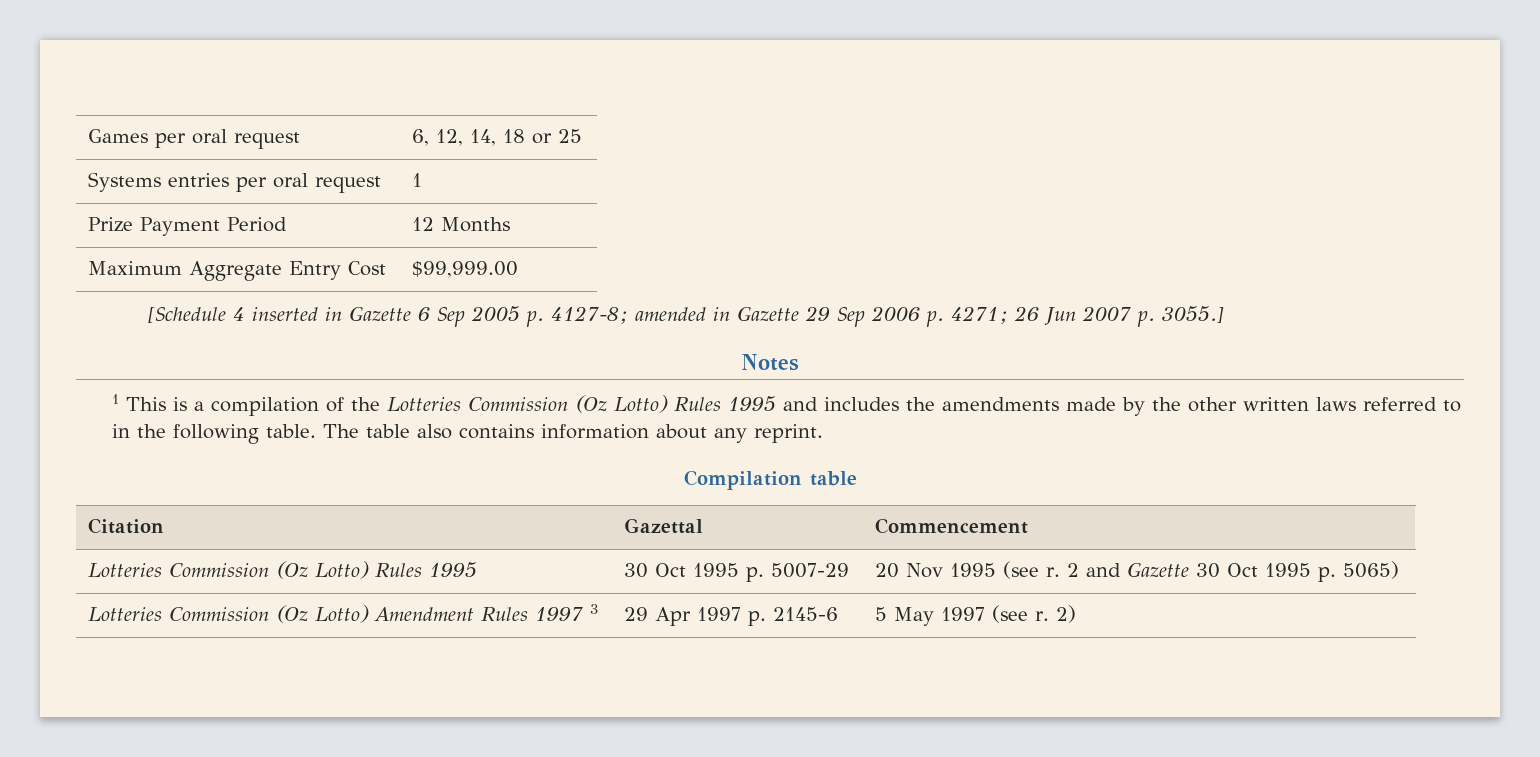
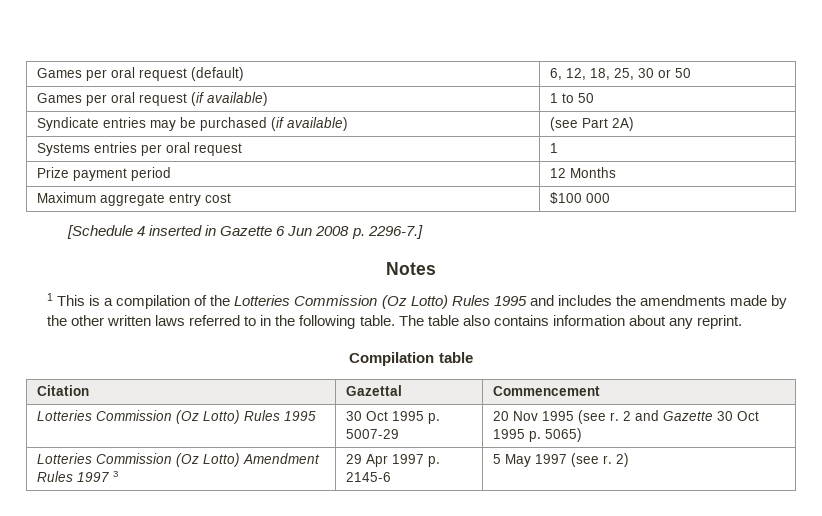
[88,129,301,149] Games per oral request -> [37,67,245,81] Games per oral request (default)
[470,129,583,146] 14, 18 or 25 -> [590,68,692,80] [37,92,269,106] [550,93,595,103] [37,117,349,131] [550,117,635,131] 18, 25, 30 or 50 // Games per oral request (if available) | 1 to 50 // Syndicate entries may be purchased (if available) | (see Part 2A)
[140,217,288,236] Payment Period -> [73,167,172,181] payment period
[189,261,387,281] [412,261,519,278] Aggregate Entry Cost | $99,999.00 -> [100,193,232,206] [550,192,611,204] aggregate entry cost | $100 000
[437,306,1225,327] Sep 2005 p. 4127-8; amended in Gazette 29 Sep 2006 p. 4271; 26 Jun 2007 p. 3055.] -> [287,225,423,239] Jun 2008 p. 2296-7.]

